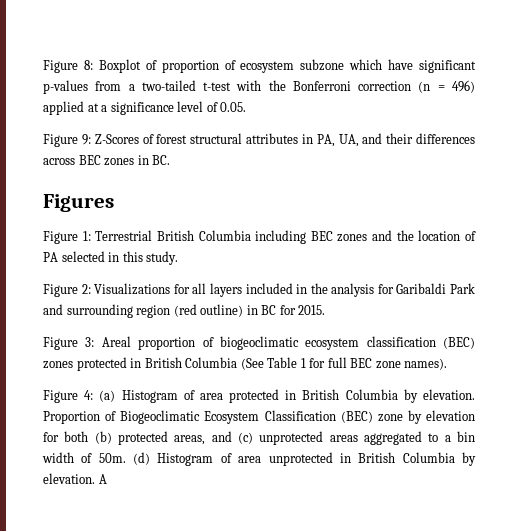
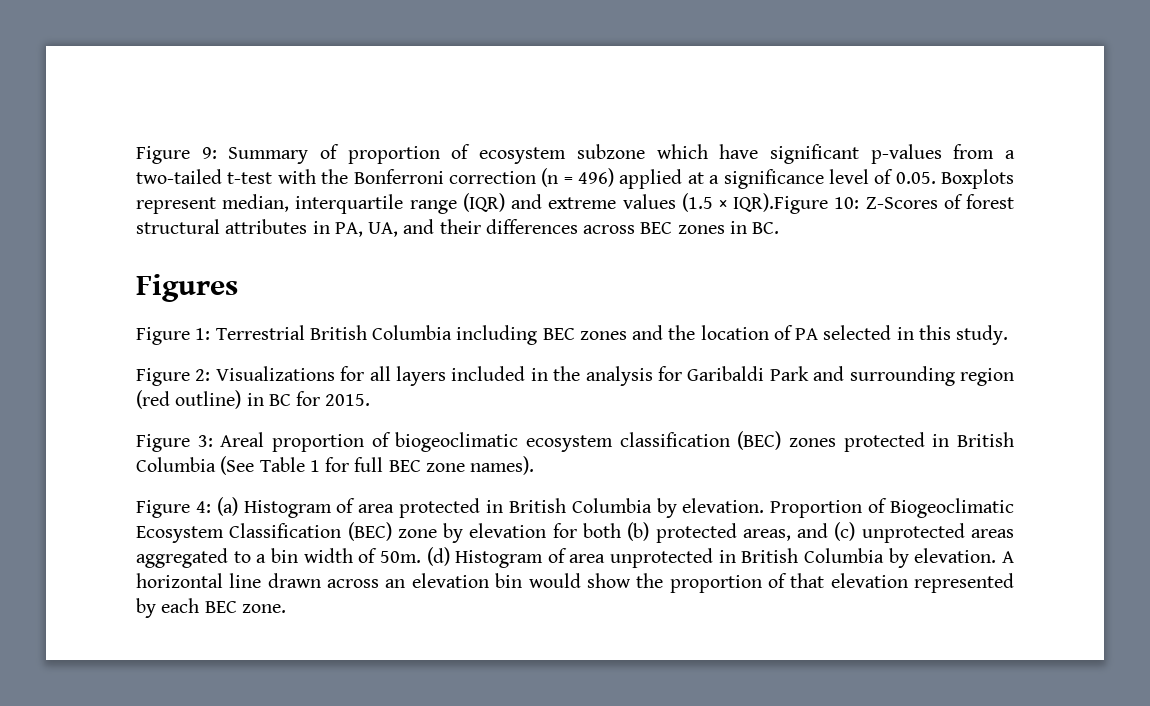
[43,59,141,73] Figure 8: Boxplot -> [136,146,309,164] Figure 9: Summary
[43,134,91,147] // Figure 9: -> [941,169,1014,189] [136,193,860,214] Boxplots represent median, interquartile range (IQR) and extreme values (1.5 × IQR).Figure 10:
(107, 479) none -> [136,573,1014,593] [136,598,286,618] horizontal line drawn across an elevation bin would show the proportion of that elevation represented by each BEC zone.

